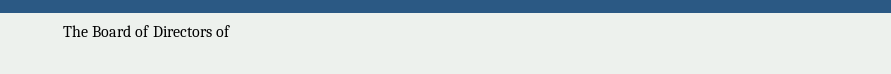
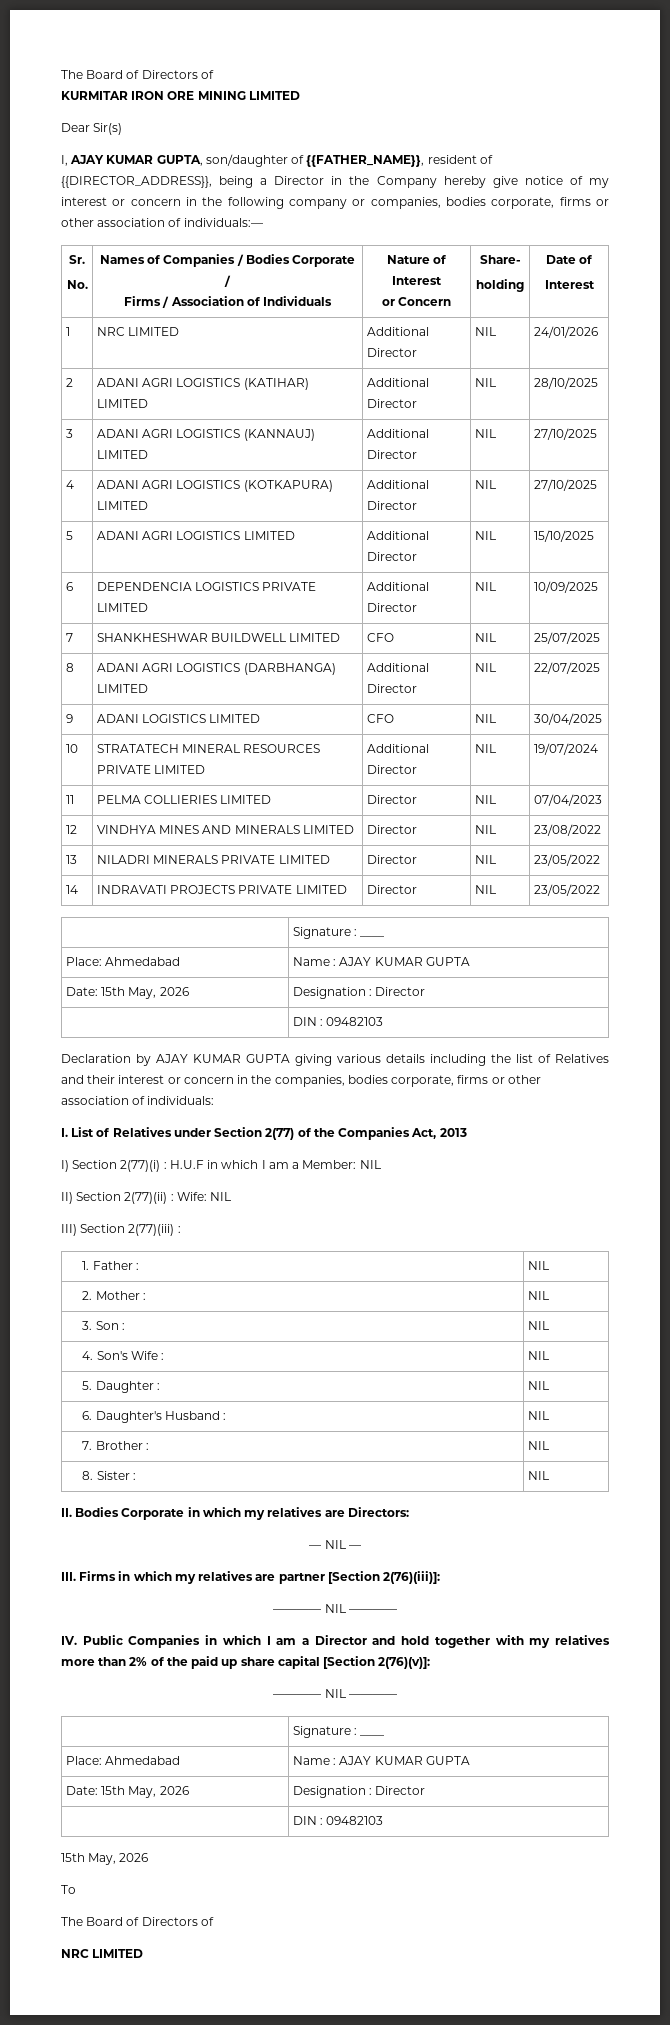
[63,25,230,37] The Board of Directors of -> [61,70,214,79] [61,91,300,100] [61,123,123,135] [61,154,493,167] [61,176,609,188] [61,197,609,209] [61,218,263,227] [69,255,85,264] [66,280,88,289] [99,254,356,267] [224,275,231,287] [124,296,332,308] [386,255,447,264] [392,276,442,285] [381,297,452,306] [479,255,521,264] [476,279,524,292] [545,255,593,264] [544,280,595,289] [65,327,70,336] [96,327,180,336] [366,327,429,336] [366,348,417,357] [474,327,496,336] [533,326,598,338] [65,378,73,387] [96,378,309,390] [96,399,148,408] [366,378,429,387] [366,399,417,408] [474,378,496,387] [533,377,598,389] [65,429,73,438] [96,429,315,441] [96,450,148,459] [366,429,429,438] [366,450,417,459] [474,429,496,438] [533,428,597,440] [65,480,74,489] [96,480,333,492] [96,501,148,510] [366,480,429,489] [366,501,417,510] [474,480,496,489] [533,479,597,491] [65,531,73,540] [96,531,295,540] [366,531,429,540] [366,552,417,561] [474,531,496,540] [533,530,594,542] [65,582,73,591] [96,582,317,591] [96,603,148,612] [366,582,429,591] [366,603,417,612] [474,582,496,591] [533,581,598,593] [65,633,73,642] [96,633,341,642] [366,633,394,642] [474,633,496,642] [533,632,600,644] [65,663,74,672] [96,663,336,675] [96,684,148,693] [366,663,429,672] [366,684,417,693] [474,663,496,672] [533,662,600,674] [65,714,73,723] [96,714,261,723] [366,714,394,723] [474,714,496,723] [533,713,602,725] [65,744,78,753] [96,744,321,753] [96,765,206,774] [366,744,429,753] [366,765,417,774] [474,744,496,753] [533,743,598,755] [65,795,74,804] [96,795,272,804] [366,795,417,804] [474,795,496,804] [533,794,602,806] [65,825,77,834] [96,825,354,834] [366,825,417,834] [474,825,496,834] [533,824,601,836] [65,855,77,864] [96,855,330,864] [366,855,417,864] [474,855,496,864] [533,854,600,866] [65,885,78,894] [96,885,347,894] [366,885,417,894] [474,885,496,894] [533,884,600,896] [292,927,358,939] [360,936,385,937] [65,957,181,966] [292,957,470,966] [65,987,189,999] [292,987,426,999] [292,1017,384,1026] [61,1054,609,1066] [61,1075,541,1087] [61,1096,215,1105] [61,1127,467,1140] [61,1160,381,1172] [61,1192,232,1204] [61,1224,181,1236] [82,1261,139,1270] [527,1261,549,1270] [82,1291,146,1300] [527,1291,549,1300] [82,1321,125,1330] [527,1321,549,1330] [82,1351,165,1360] [527,1351,549,1360] [82,1381,160,1393] [527,1381,549,1390] [82,1411,227,1423] [527,1411,549,1420] [82,1441,149,1450] [527,1441,549,1450] [82,1471,136,1480] [527,1471,549,1480] [61,1507,409,1520] [309,1540,361,1549] [61,1571,441,1584] [273,1604,397,1613] [61,1635,611,1648] [61,1656,431,1669] [273,1689,397,1698] [292,1726,358,1738] [360,1735,385,1736] [65,1756,181,1765] [292,1756,470,1765] [65,1786,189,1798] [292,1786,426,1798] [292,1816,384,1825] [61,1853,149,1865] [61,1885,76,1894] [61,1917,214,1926] [61,1949,144,1958] The Board of Directors of // KURMITAR IRON ORE MINING LIMITED // Dear Sir(s) // I, AJAY KUMAR GUPTA, son/daughter of {{FATHER_NAME}}, resident of {{DIRECTOR_ADDRESS}}, being a Director in the Company hereby give notice of my interest or concern in the following company or companies, bodies corporate, firms or other association of individuals:— // Sr. // No. | Names of Companies / Bodies Corporate / // Firms / Association of Individuals | Nature of Interest // or Concern | Share- // holding | Date of // Interest // 1 | NRC LIMITED | Additional Director | NIL | 24/01/2026 // 2 | ADANI AGRI LOGISTICS (KATIHAR) LIMITED | Additional Director | NIL | 28/10/2025 // 3 | ADANI AGRI LOGISTICS (KANNAUJ) LIMITED | Additional Director | NIL | 27/10/2025 // 4 | ADANI AGRI LOGISTICS (KOTKAPURA) LIMITED | Additional Director | NIL | 27/10/2025 // 5 | ADANI AGRI LOGISTICS LIMITED | Additional Director | NIL | 15/10/2025 // 6 | DEPENDENCIA LOGISTICS PRIVATE LIMITED | Additional Director | NIL | 10/09/2025 // 7 | SHANKHESHWAR BUILDWELL LIMITED | CFO | NIL | 25/07/2025 // 8 | ADANI AGRI LOGISTICS (DARBHANGA) LIMITED | Additional Director | NIL | 22/07/2025 // 9 | ADANI LOGISTICS LIMITED | CFO | NIL | 30/04/2025 // 10 | STRATATECH MINERAL RESOURCES PRIVATE LIMITED | Additional Director | NIL | 19/07/2024 // 11 | PELMA COLLIERIES LIMITED | Director | NIL | 07/04/2023 // 12 | VINDHYA MINES AND MINERALS LIMITED | Director | NIL | 23/08/2022 // 13 | NILADRI MINERALS PRIVATE LIMITED | Director | NIL | 23/05/2022 // 14 | INDRAVATI PROJECTS PRIVATE LIMITED | Director | NIL | 23/05/2022 // | Signature : ____ // Place: Ahmedabad | Name : AJAY KUMAR GUPTA // Date: 15th May, 2026 | Designation : Director // | DIN : 09482103 // Declaration by AJAY KUMAR GUPTA giving various details including the list of Relatives and their interest or concern in the companies, bodies corporate, firms or other association of individuals: // I. List of Relatives under Section 2(77) of the Companies Act, 2013 // I) Section 2(77)(i) : H.U.F in which I am a Member: NIL // II) Section 2(77)(ii) : Wife: NIL // III) Section 2(77)(iii) : // 1. Father : | NIL // 2. Mother : | NIL // 3. Son : | NIL // 4. Son's Wife : | NIL // 5. Daughter : | NIL // 6. Daughter's Husband : | NIL // 7. Brother : | NIL // 8. Sister : | NIL // II. Bodies Corporate in which my relatives are Directors: // — NIL — // III. Firms in which my relatives are partner [Section 2(76)(iii)]: // ———— NIL ———— // IV. Public Companies in which I am a Director and hold together with my relatives more than 2% of the paid up share capital [Section 2(76)(v)]: // ———— NIL ———— // | Signature : ____ // Place: Ahmedabad | Name : AJAY KUMAR GUPTA // Date: 15th May, 2026 | Designation : Director // | DIN : 09482103 // 15th May, 2026 // To // The Board of Directors of // NRC LIMITED

